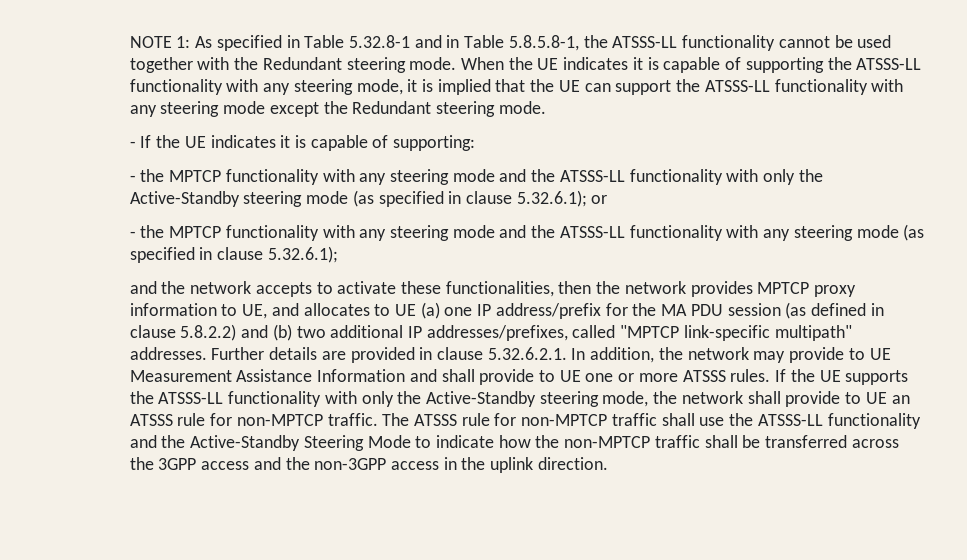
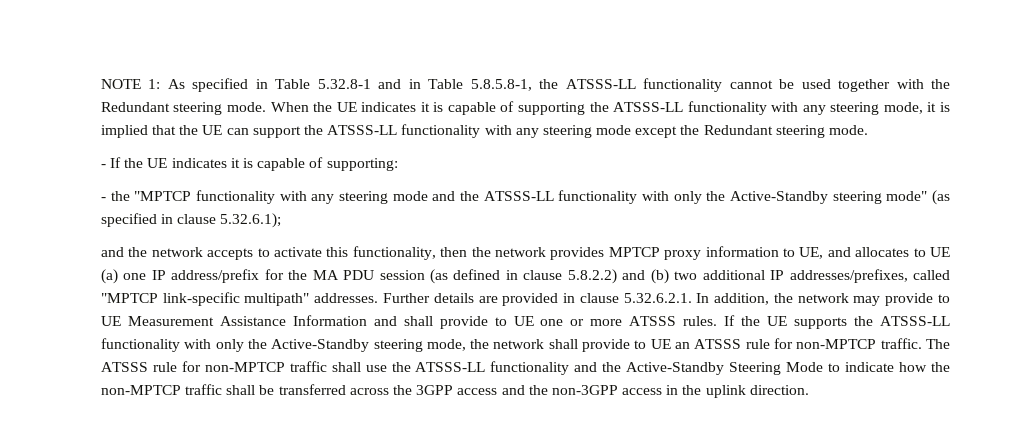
[169,170,222,182] MPTCP -> [134,191,192,201] "MPTCP
[306,190,608,207] [129,225,899,241] mode (as specified in clause 5.32.6.1); or // - the MPTCP functionality with any steering mode and the ATSSS-LL functionality with any steering mode -> [886,191,928,201] mode"
[401,281,554,297] these functionalities, -> [326,246,436,260] this functionality,

